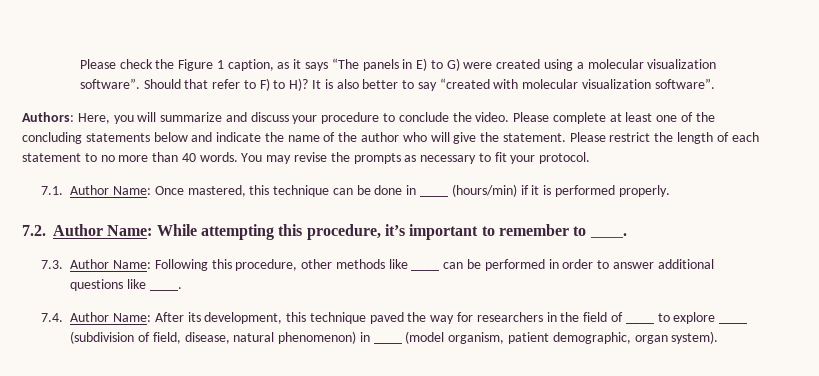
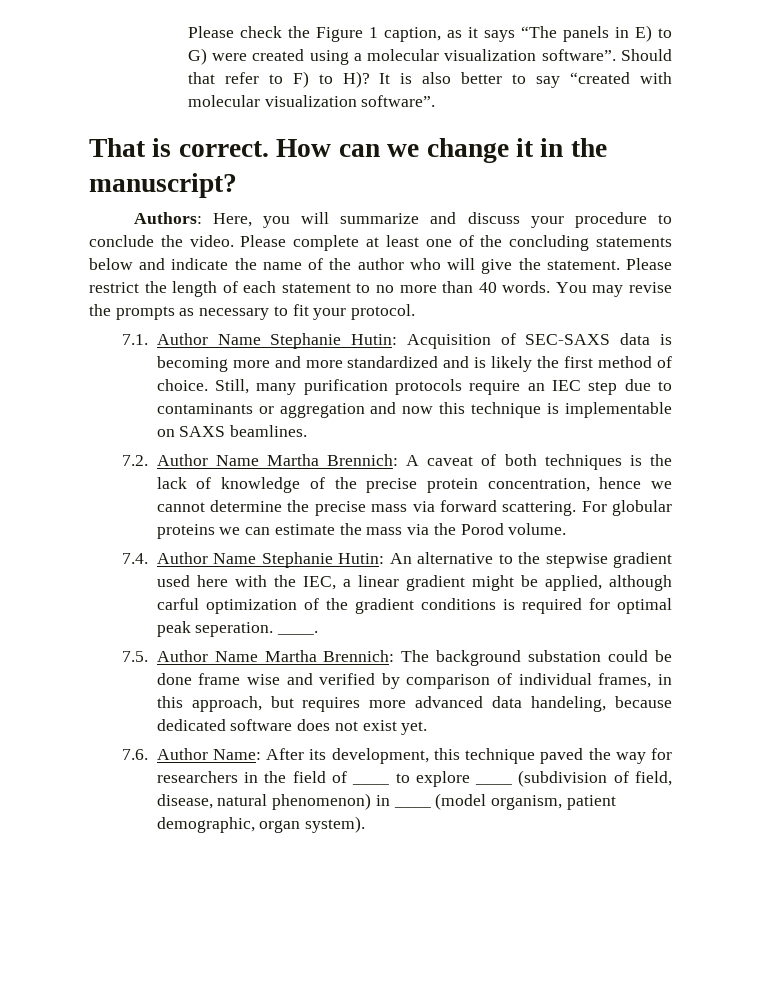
(715, 83) none -> [89,138,607,163] [89,173,237,198] // That is correct. How can we change it in the manuscript?
[113,185,417,197] [420,184,670,197] [22,224,627,240] [41,259,408,271] [411,269,440,271] [443,259,714,271] [70,279,182,291] [41,313,64,322] Name: Once mastered, this technique can be done in ____ (hours/min) if it is performed properly. // 7.2. Author Name: While attempting this procedure, it’s important to remember to ____. // 7.3. Author Name: Following this procedure, other methods like ____ can be performed in order to answer additional questions like ____. // 7.4. -> [217,333,672,349] [156,356,672,372] [156,379,673,395] [156,402,672,418] [156,425,308,437] [121,454,672,470] [156,477,673,493] [156,500,672,516] [156,523,567,539] [121,552,673,568] [156,575,672,591] [156,598,672,614] [156,621,319,637] [121,650,672,666] [156,673,672,689] [156,696,672,712] [156,719,428,735] [121,749,148,760] Name Stephanie Hutin: Acquisition of SEC-SAXS data is becoming more and more standardized and is likely the first method of choice. Still, many purification protocols require an IEC step due to contaminants or aggregation and now this technique is implementable on SAXS beamlines. // 7.2. Author Name Martha Brennich: A caveat of both techniques is the lack of knowledge of the precise protein concentration, hence we cannot determine the precise mass via forward scattering. For globular proteins we can estimate the mass via the Porod volume. // 7.4. Author Name Stephanie Hutin: An alternative to the stepwise gradient used here with the IEC, a linear gradient might be applied, although carful optimization of the gradient conditions is required for optimal peak seperation. ____. // 7.5. Author Name Martha Brennich: The background substation could be done frame wise and verified by comparison of individual frames, in this approach, but requires more advanced data handeling, because dedicated software does not exist yet. // 7.6.

